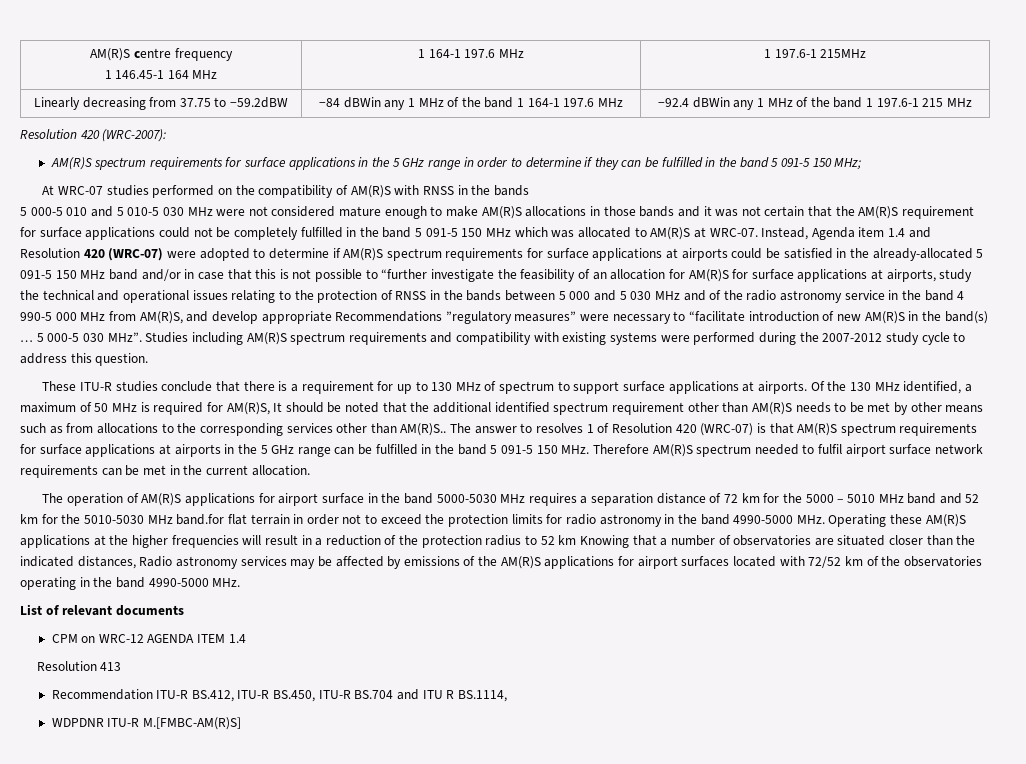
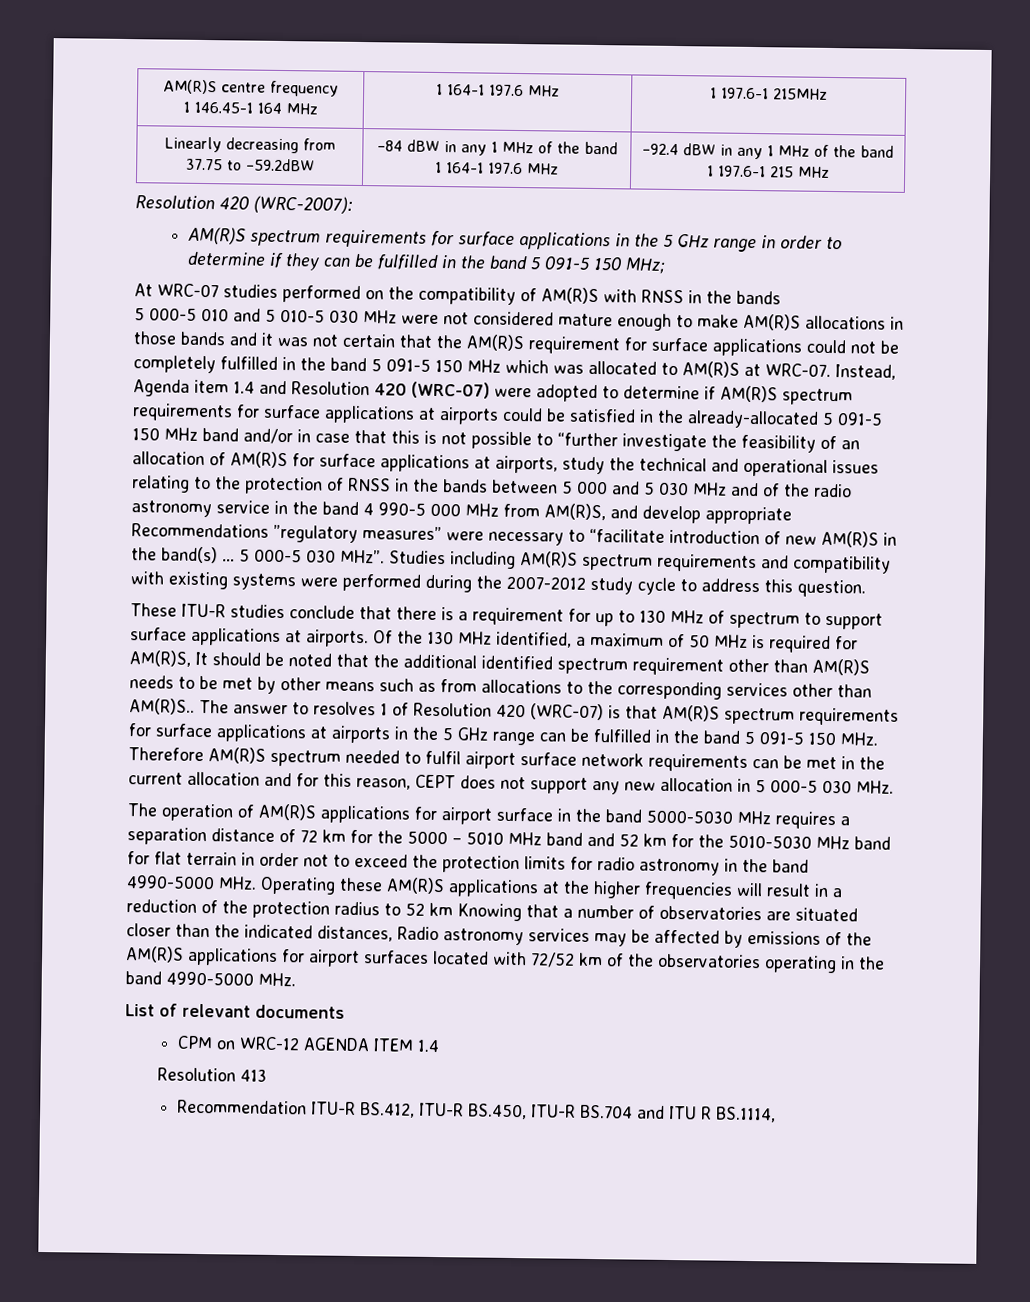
[343,97,381,108] dBWin -> [406,139,457,153] dBW in
[692,97,730,108] dBWin -> [683,143,733,156] dBW in
[668,269,685,279] for -> [209,452,226,466] of
[251,465,310,476] allocation. -> [187,771,894,795] allocation and for this reason, CEPT does not support any new allocation in 5 000-5 030 MHz.
[176,514,225,525] band.for -> [854,836,891,850] [127,851,150,865] band for
[51,717,241,730] // WDPDNR ITU-R M.[FMBC-AM(R)S] -> (776, 1114) none

